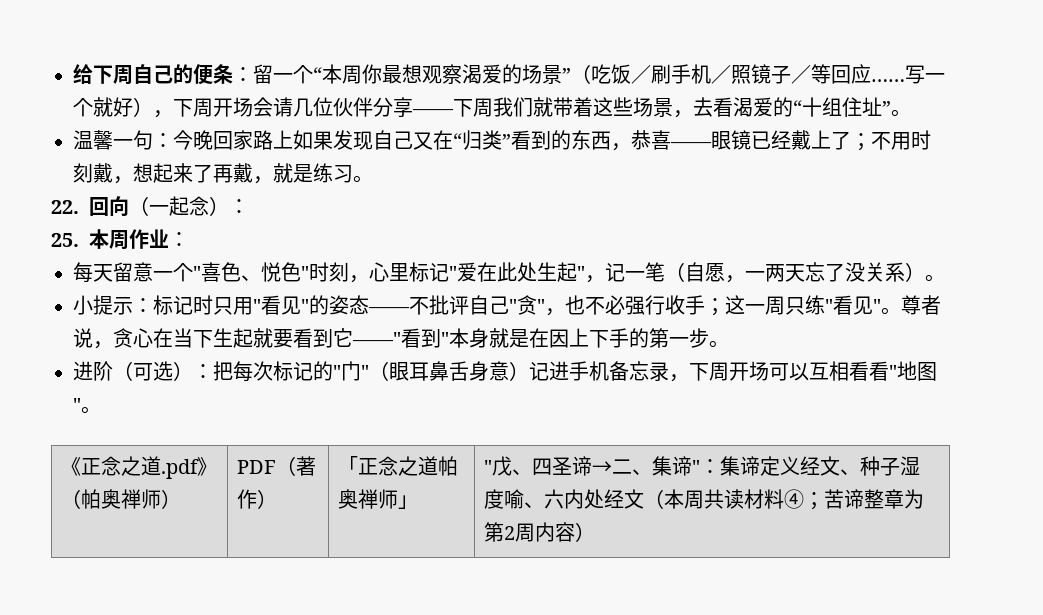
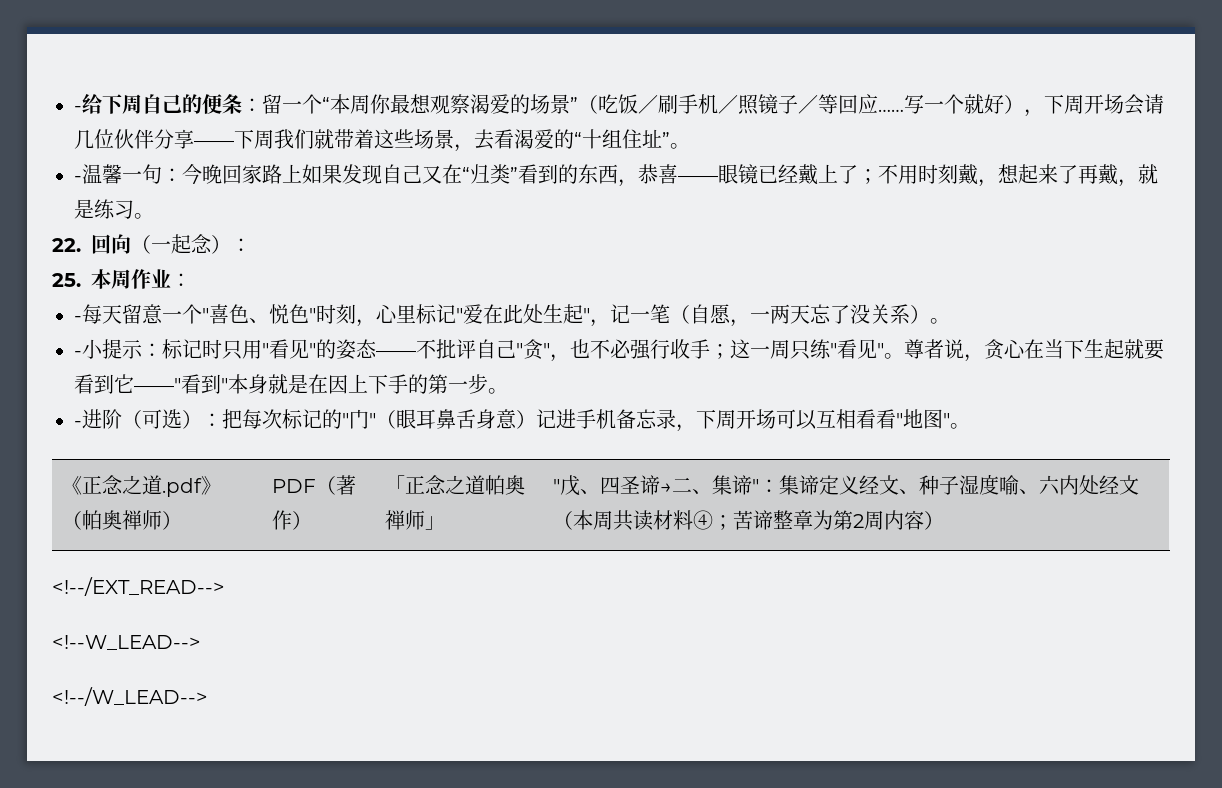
(73, 74) none -> [74,106,82,112] -
(911, 113) none -> [74,176,82,182] -
(189, 239) none -> [74,316,82,322] -
(945, 278) none -> [74,351,82,357] -
(729, 344) none -> [74,421,82,427] -
(596, 532) none -> [52,577,225,596] [52,635,201,650] [52,687,208,706] // <!--/EXT_READ--> // <!--W_LEAD--> // <!--/W_LEAD-->

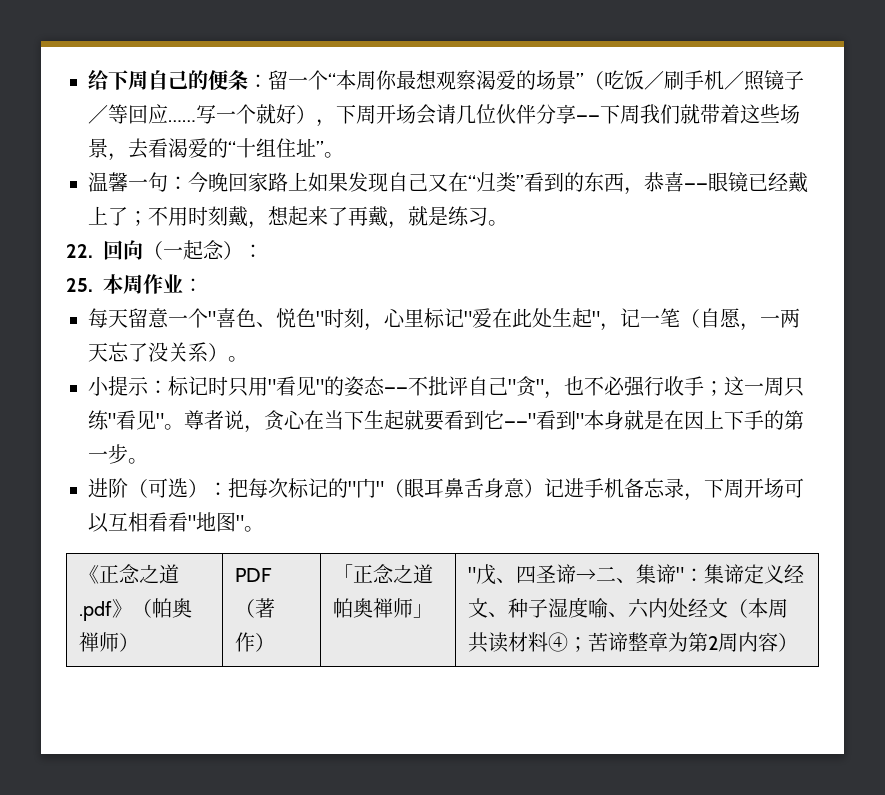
[74,106,82,112] - -> (88, 80) none
[74,176,82,182] - -> (344, 155) none
[74,316,82,322] - -> (203, 285) none
[74,351,82,357] - -> (248, 359) none
[74,421,82,427] - -> (148, 461) none
[52,577,225,596] [52,635,201,650] [52,687,208,706] // <!--/EXT_READ--> // <!--W_LEAD--> // <!--/W_LEAD--> -> (799, 642) none

